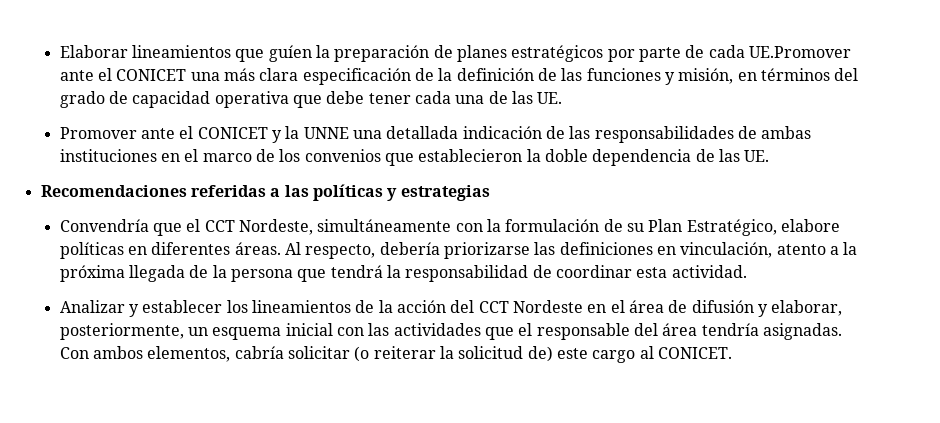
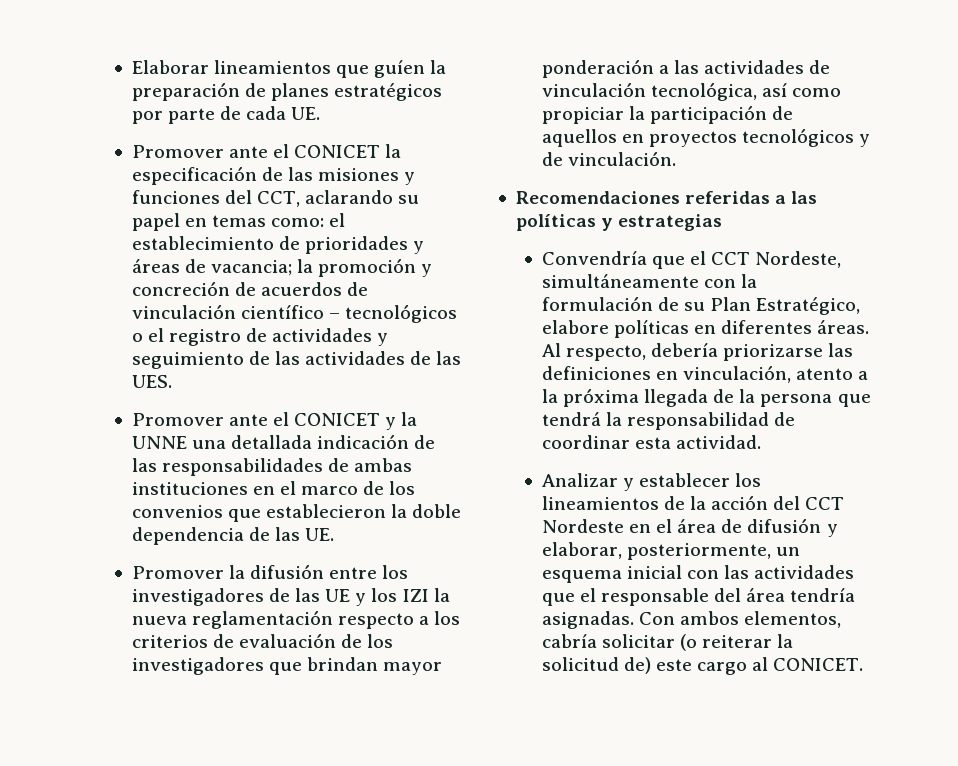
[748,46,851,58] [59,68,859,85] [59,91,563,108] UE.Promover ante el CONICET una más clara especificación de la definición de las funciones y misión, en términos del grado de capacidad operativa que debe tener cada una de las UE. -> [291,107,321,120] [131,144,402,158] [131,166,416,185] [131,190,420,207] [131,213,346,231] [131,236,425,254] [131,258,433,277] [131,281,369,296] [131,304,458,323] [131,328,389,346] [131,351,462,369] [131,375,172,388] UE. // Promover ante el CONICET la especificación de las misiones y funciones del CCT, aclarando su papel en temas como: el establecimiento de prioridades y áreas de vacancia; la promoción y concreción de acuerdos de vinculación científico – tecnológicos o el registro de actividades y seguimiento de las actividades de las UES.
(770, 156) none -> [131,564,409,579] [131,588,450,606] [131,610,461,629] [131,633,394,648] [131,657,443,675] [541,59,831,78] [541,82,842,101] [541,105,794,124] [541,128,871,147] [541,151,676,166] // Promover la difusión entre los investigadores de las UE y los IZI la nueva reglamentación respecto a los criterios de evaluación de los investigadores que brindan mayor ponderación a las actividades de vinculación tecnológica, así como propiciar la participación de aquellos en proyectos tecnológicos y de vinculación.

